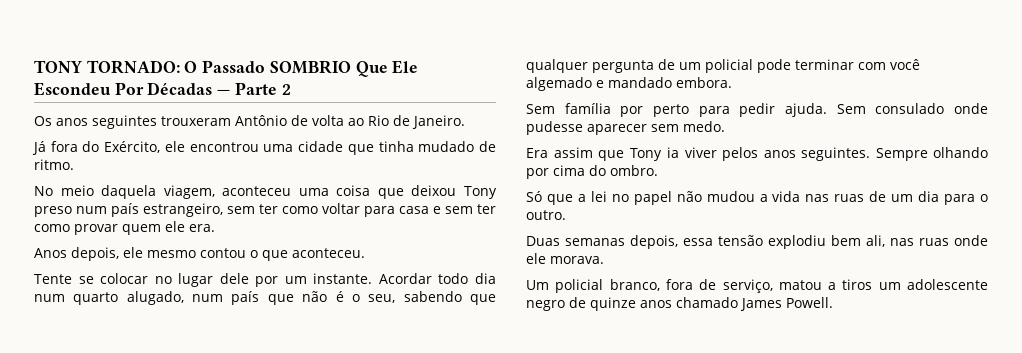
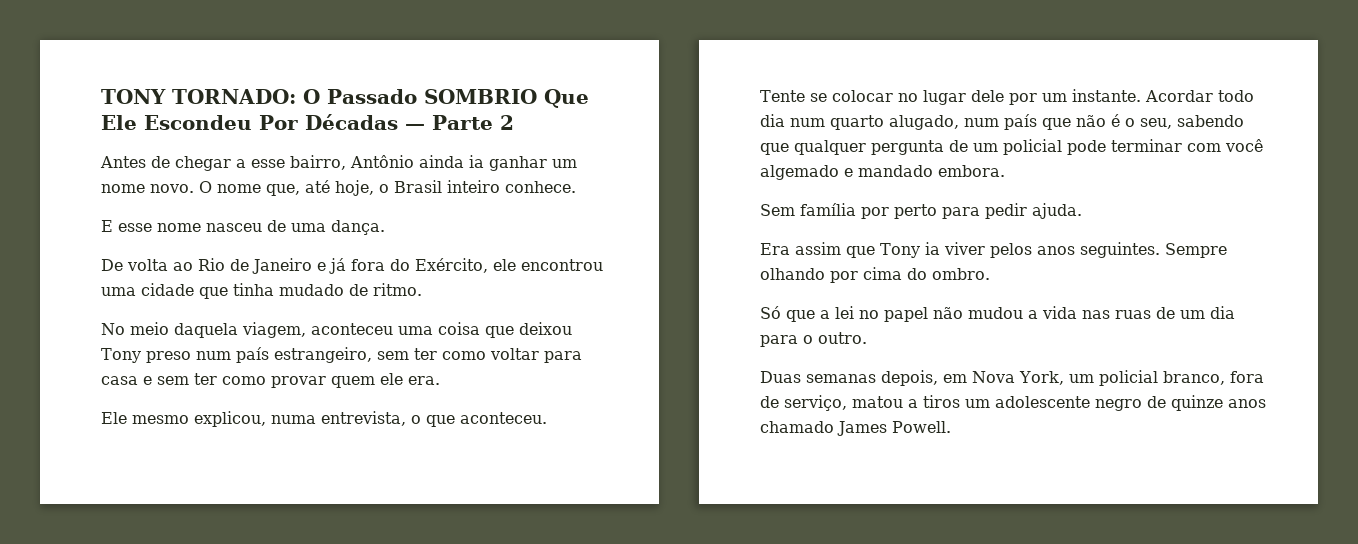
[34,115,308,129] Os anos seguintes trouxeram Antônio de -> [100,155,577,171] [101,180,576,196] [101,220,385,235] [101,259,123,271] Antes de chegar a esse bairro, Antônio ainda ia ganhar um nome novo. O nome que, até hoje, o Brasil inteiro conhece. // E esse nome nasceu de uma dança. // De
[412,115,465,129] [32,141,46,155] Janeiro. // Já -> [252,258,346,274] Janeiro e já
[34,247,246,261] Anos depois, ele mesmo contou -> [101,411,406,427] Ele mesmo explicou, numa entrevista,
[836,103,988,114] [526,121,725,135] Sem consulado onde pudesse aparecer sem medo. -> (1082, 211) none
[683,235,988,249] [526,253,604,264] [526,280,549,290] essa tensão explodiu bem ali, nas ruas onde ele morava. // Um -> [943,371,1094,385] em Nova York, um

